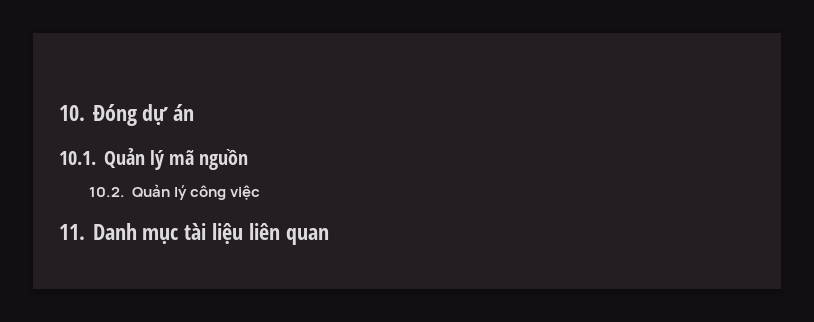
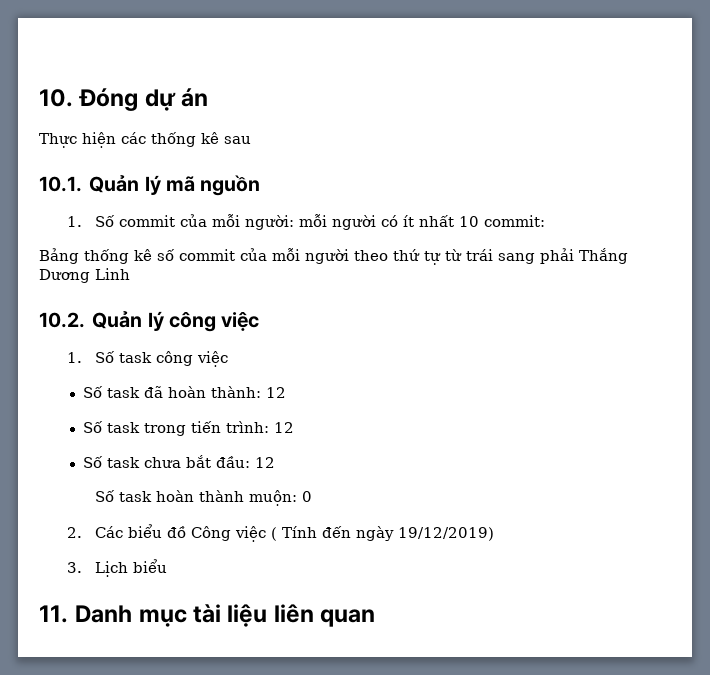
(195, 112) none -> [39,132,251,148] // Thực hiện các thống kê sau
[88,184,261,200] 10.2. Quản lý công việc -> [67,214,546,230] [39,248,628,265] [39,268,130,283] [39,311,260,332] [67,351,229,367] [83,386,287,398] [83,421,295,436] [83,455,276,468] [95,490,313,506] [67,524,495,542] [67,559,168,577] 1. Số commit của mỗi người: mỗi người có ít nhất 10 commit: // Bảng thống kê số commit của mỗi người theo thứ tự từ trái sang phải Thắng Dương Linh // 10.2. Quản lý công việc // 1. Số task công việc // Số task đã hoàn thành: 12 // Số task trong tiến trình: 12 // Số task chưa bắt đầu: 12 // Số task hoàn thành muộn: 0 // 2. Các biểu đồ Công việc ( Tính đến ngày 19/12/2019) // 3. Lịch biểu

